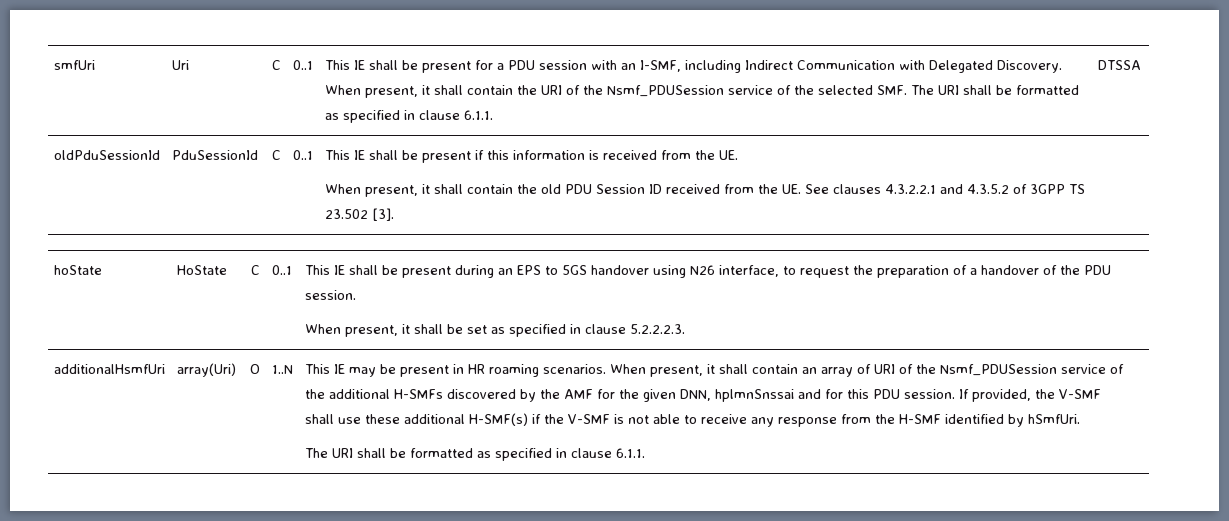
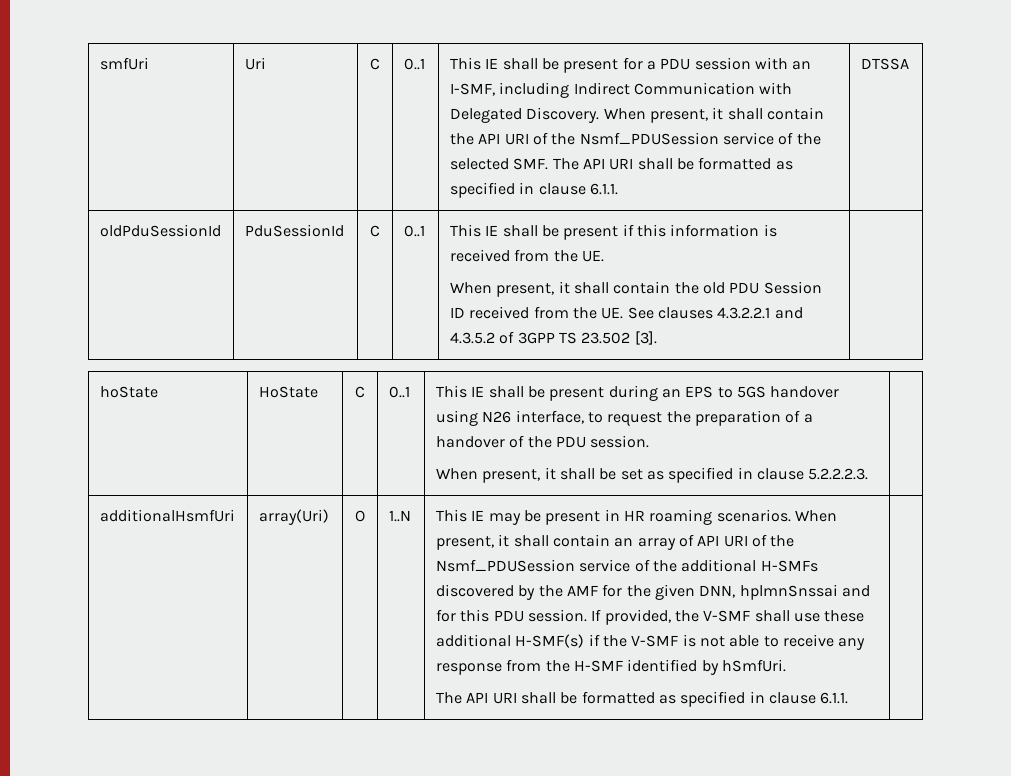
(537, 90) none -> [478,133,501,144] API
(934, 90) none -> [582,158,605,169] API
(871, 369) none -> [697,535,720,546] API
(328, 453) none -> [466,692,489,703] API

